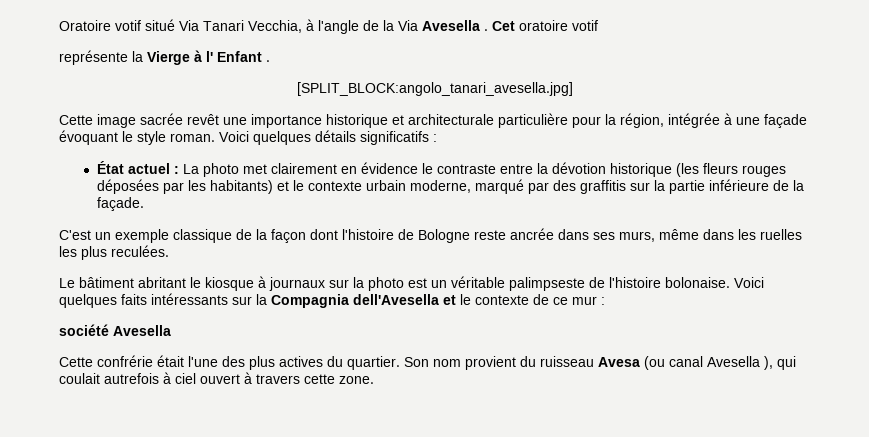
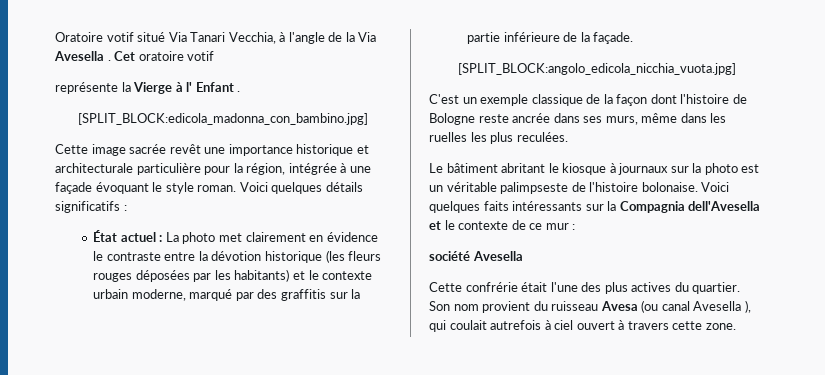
[296,82,573,96] [SPLIT_BLOCK:angolo_tanari_avesella.jpg] -> [77,113,368,125] [SPLIT_BLOCK:edicola_madonna_con_bambino.jpg]
(144, 204) none -> [457,63,736,75] // [SPLIT_BLOCK:angolo_edicola_nicchia_vuota.jpg]

